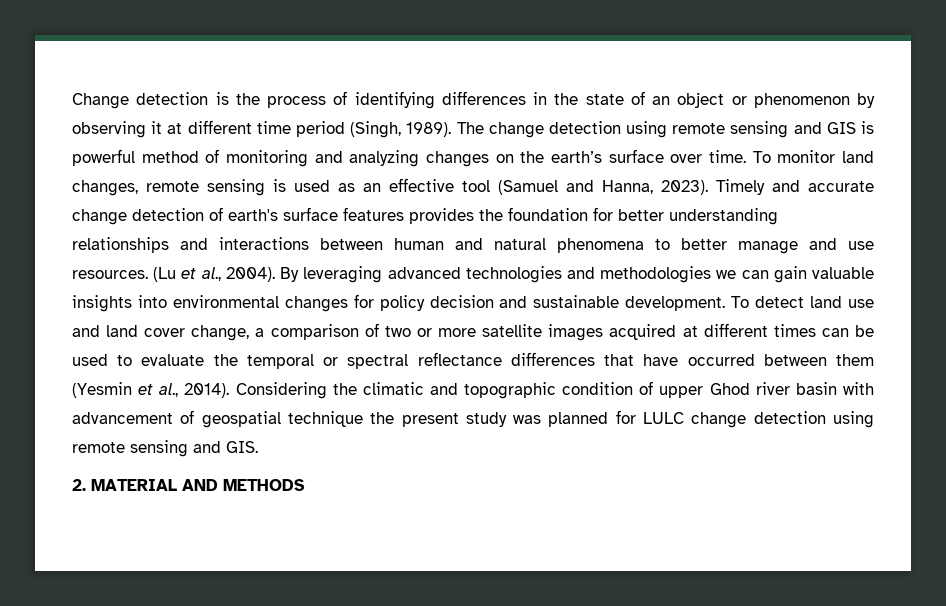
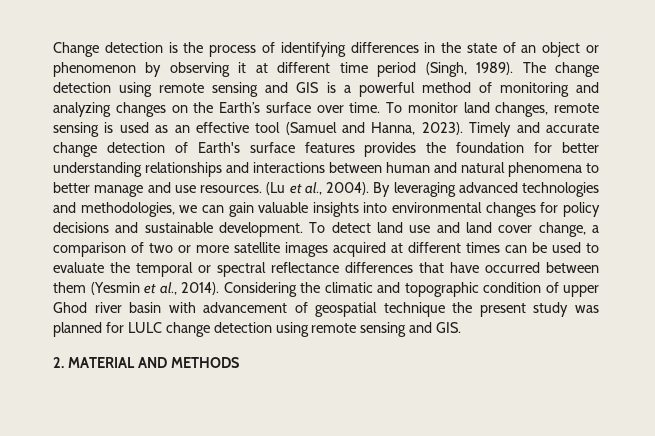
(874, 127) none -> [343,85,351,93] a
[551,151,602,163] earth’s -> [219,102,261,113] Earth’s
[228,209,278,221] earth's -> [197,142,240,153] Earth's
[600,266,712,283] methodologies -> [80,202,175,217] methodologies,
[429,295,494,308] decision -> [53,222,109,233] decisions

